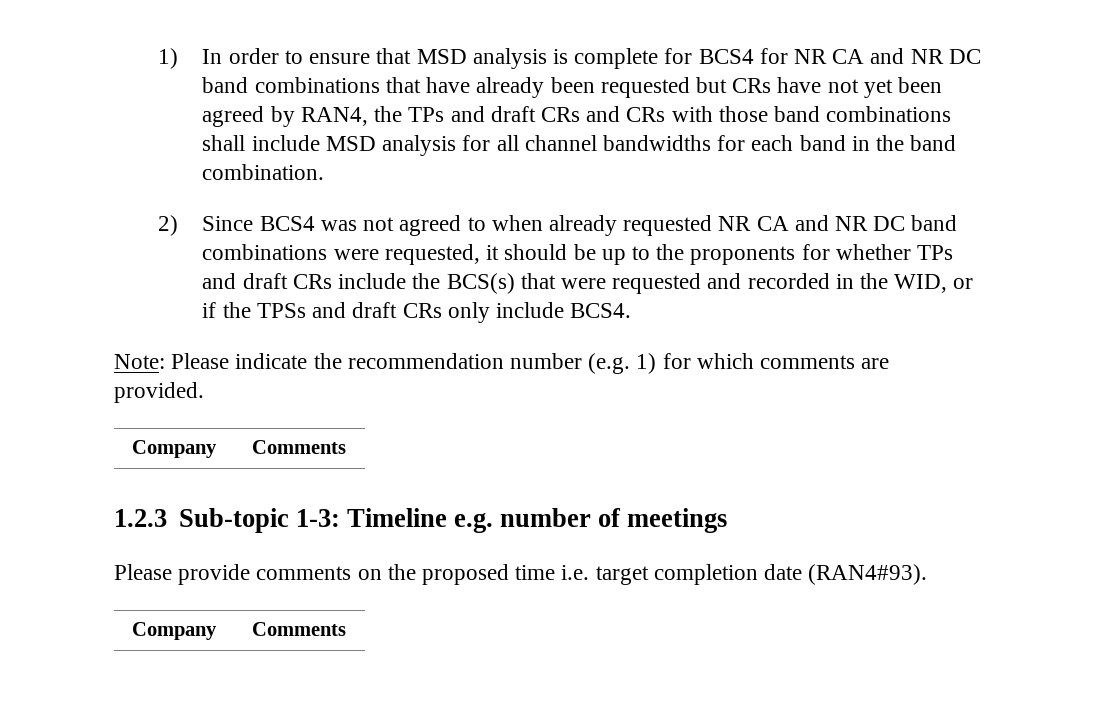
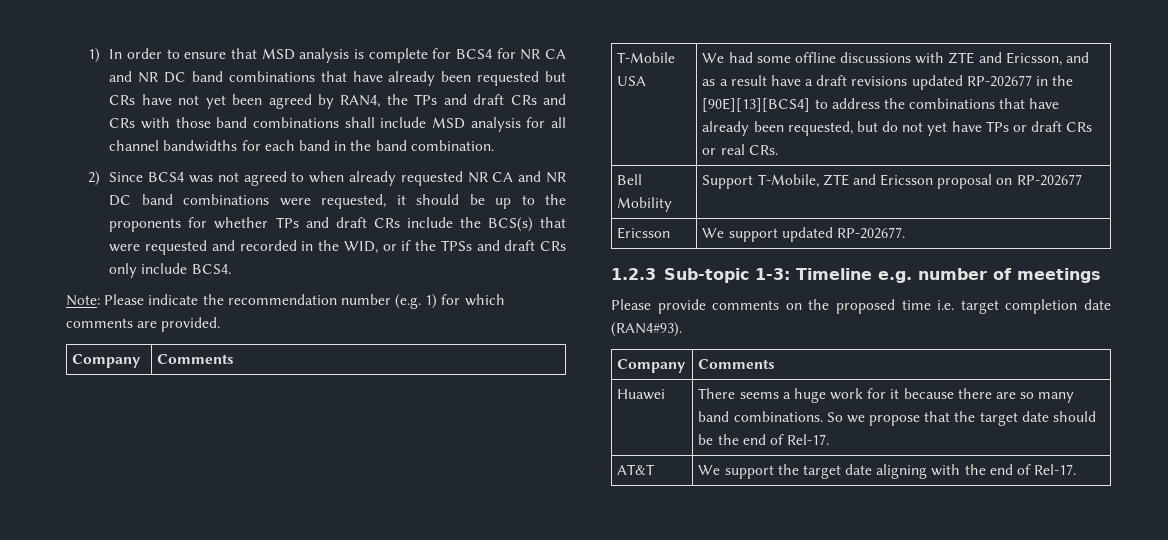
(346, 447) none -> [617,52,676,63] [617,76,647,86] [702,52,1090,66] [702,75,1074,90] [702,98,1060,112] [702,121,1093,136] [702,144,778,155] [617,174,643,185] [617,197,673,212] [702,174,1082,189] [617,227,671,239] [702,227,905,242] // T-Mobile USA | We had some offline discussions with ZTE and Ericsson, and as a result have a draft revisions updated RP-202677 in the [90E][13][BCS4] to address the combinations that have already been requested, but do not yet have TPs or draft CRs or real CRs. // Bell Mobility | Support T-Mobile, ZTE and Ericsson proposal on RP-202677 // Ericsson | We support updated RP-202677.
(346, 629) none -> [617,389,666,400] [698,388,1075,403] [698,411,1097,426] [698,434,830,445] [617,464,656,475] [698,464,1077,479] // Huawei | There seems a huge work for it because there are so many band combinations. So we propose that the target date should be the end of Rel-17. // AT&T | We support the target date aligning with the end of Rel-17.

